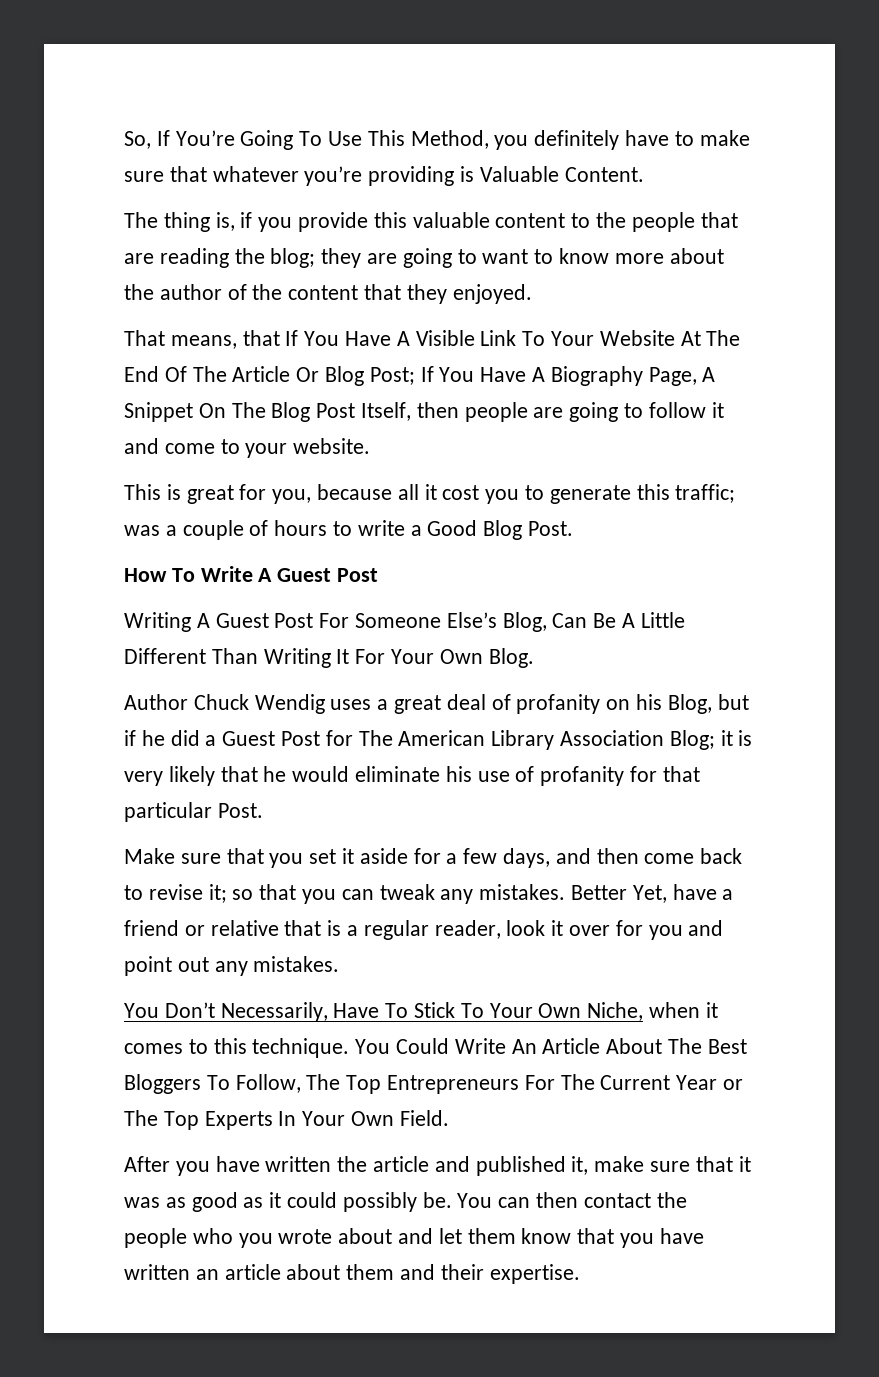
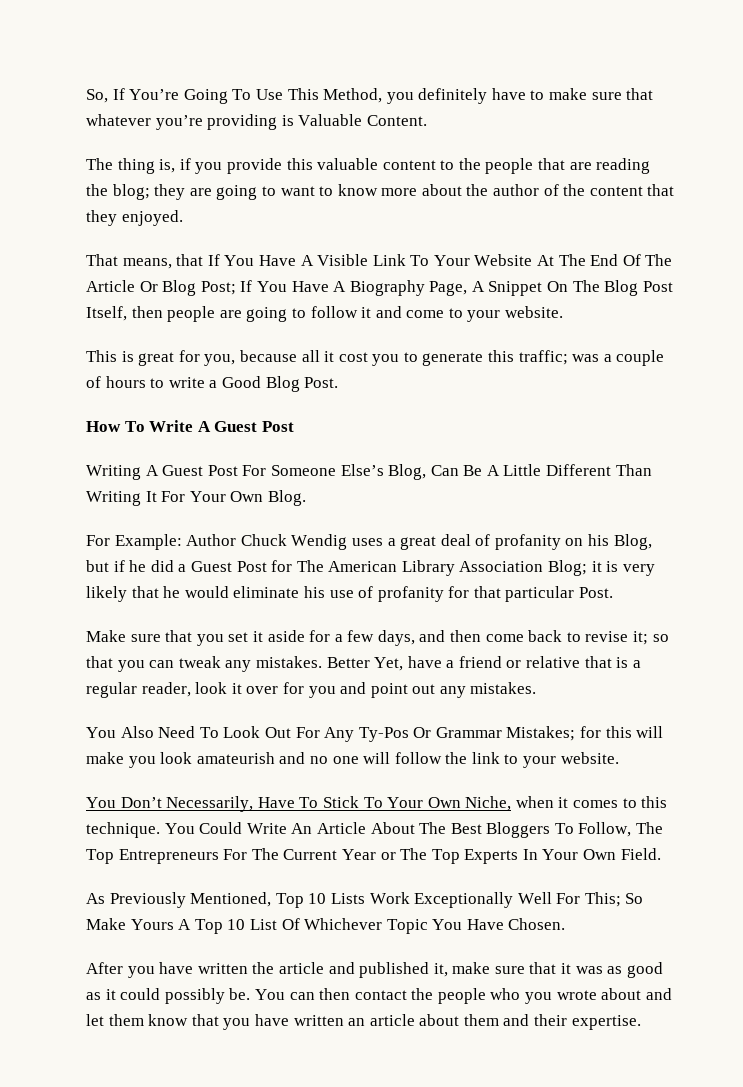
(534, 658) none -> [86,534,182,550] For Example:
(340, 964) none -> [86,726,664,742] [86,752,619,768] // You Also Need To Look Out For Any Ty-Pos Or Grammar Mistakes; for this will make you look amateurish and no one will follow the link to your website.
(449, 1118) none -> [86,892,644,908] [86,918,566,934] // As Previously Mentioned, Top 10 Lists Work Exceptionally Well For This; So Make Yours A Top 10 List Of Whichever Topic You Have Chosen.

